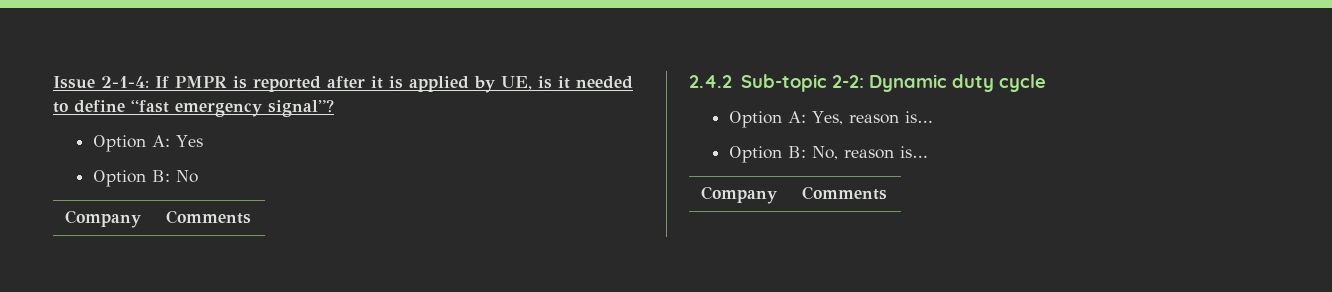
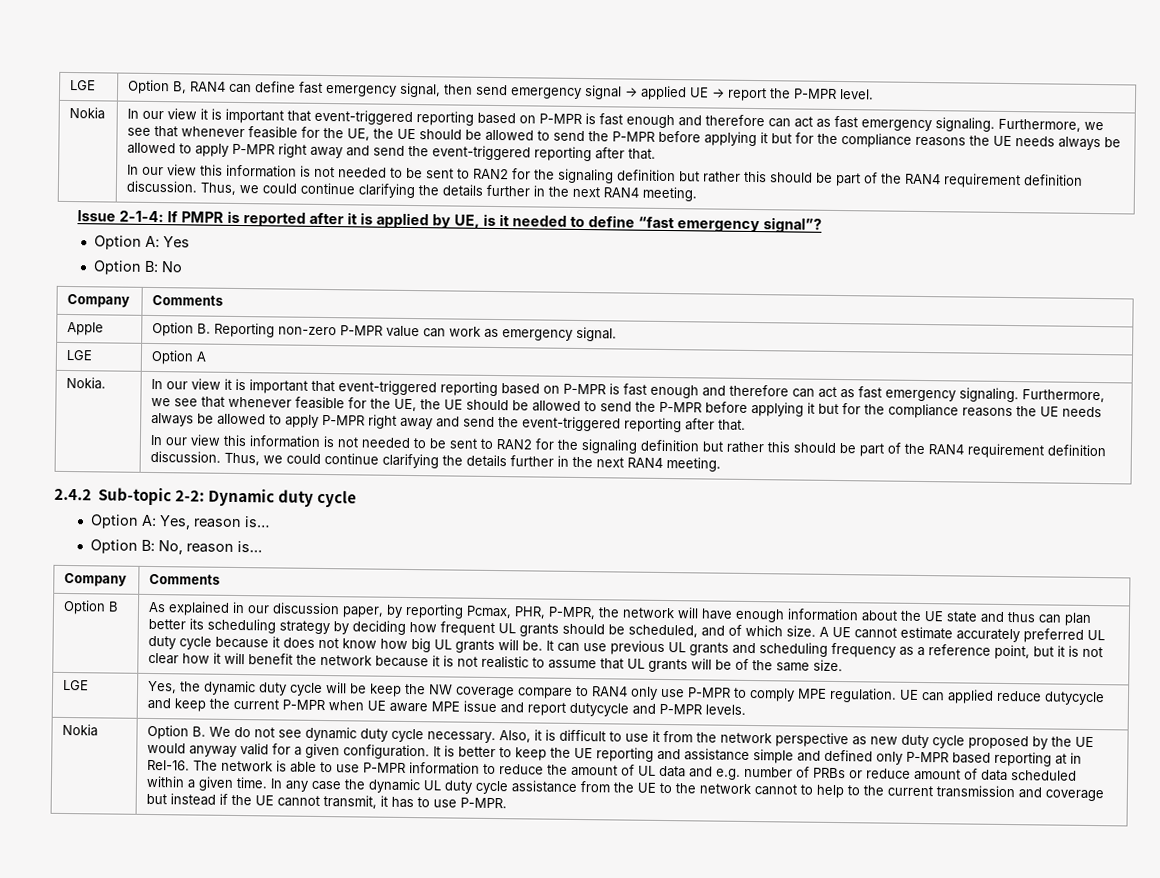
(53, 82) none -> [70,80,97,91] [128,79,875,102] [69,107,106,120] [127,108,1105,132] [127,126,1122,151] [127,142,657,162] [127,164,1084,189] [126,180,698,202] LGE | Option B, RAN4 can define fast emergency signal, then send emergency signal → applied UE → report the P-MPR level. // Nokia | In our view it is important that event-triggered reporting based on P-MPR is fast enough and therefore can act as fast emergency signaling. Furthermore, we see that whenever feasible for the UE, the UE should be allowed to send the P-MPR before applying it but for the compliance reasons the UE needs always be allowed to apply P-MPR right away and send the event-triggered reporting after that. // In our view this information is not needed to be sent to RAN2 for the signaling definition but rather this should be part of the RAN4 requirement definition discussion. Thus, we could continue clarifying the details further in the next RAN4 meeting. //
(252, 217) none -> [67,321,105,336] [152,321,618,342] [66,349,94,361] [151,349,207,365] [66,376,107,390] [151,378,1106,403] [151,396,1103,419] [151,412,747,433] [150,434,1107,459] [150,450,722,472] // Apple | Option B. Reporting non-zero P-MPR value can work as emergency signal. // LGE | Option A // Nokia. | In our view it is important that event-triggered reporting based on P-MPR is fast enough and therefore can act as fast emergency signaling. Furthermore, we see that whenever feasible for the UE, the UE should be allowed to send the P-MPR before applying it but for the compliance reasons the UE needs always be allowed to apply P-MPR right away and send the event-triggered reporting after that. // In our view this information is not needed to be sent to RAN2 for the signaling definition but rather this should be part of the RAN4 requirement definition discussion. Thus, we could continue clarifying the details further in the next RAN4 meeting.
(888, 193) none -> [63,599,120,615] [148,601,1093,626] [148,618,1106,643] [148,635,1104,660] [148,652,844,673] [63,679,90,691] [148,680,1106,706] [147,697,747,717] [62,723,99,737] [147,724,1095,750] [147,742,1083,767] [147,759,1078,782] [146,775,1105,802] [146,793,508,809] // Option B | As explained in our discussion paper, by reporting Pcmax, PHR, P-MPR, the network will have enough information about the UE state and thus can plan better its scheduling strategy by deciding how frequent UL grants should be scheduled, and of which size. A UE cannot estimate accurately preferred UL duty cycle because it does not know how big UL grants will be. It can use previous UL grants and scheduling frequency as a reference point, but it is not clear how it will benefit the network because it is not realistic to assume that UL grants will be of the same size. // LGE | Yes, the dynamic duty cycle will be keep the NW coverage compare to RAN4 only use P-MPR to comply MPE regulation. UE can applied reduce dutycycle and keep the current P-MPR when UE aware MPE issue and report dutycycle and P-MPR levels. // Nokia | Option B. We do not see dynamic duty cycle necessary. Also, it is difficult to use it from the network perspective as new duty cycle proposed by the UE would anyway valid for a given configuration. It is better to keep the UE reporting and assistance simple and defined only P-MPR based reporting at in Rel-16. The network is able to use P-MPR information to reduce the amount of UL data and e.g. number of PRBs or reduce amount of data scheduled within a given time. In any case the dynamic UL duty cycle assistance from the UE to the network cannot to help to the current transmission and coverage but instead if the UE cannot transmit, it has to use P-MPR.

